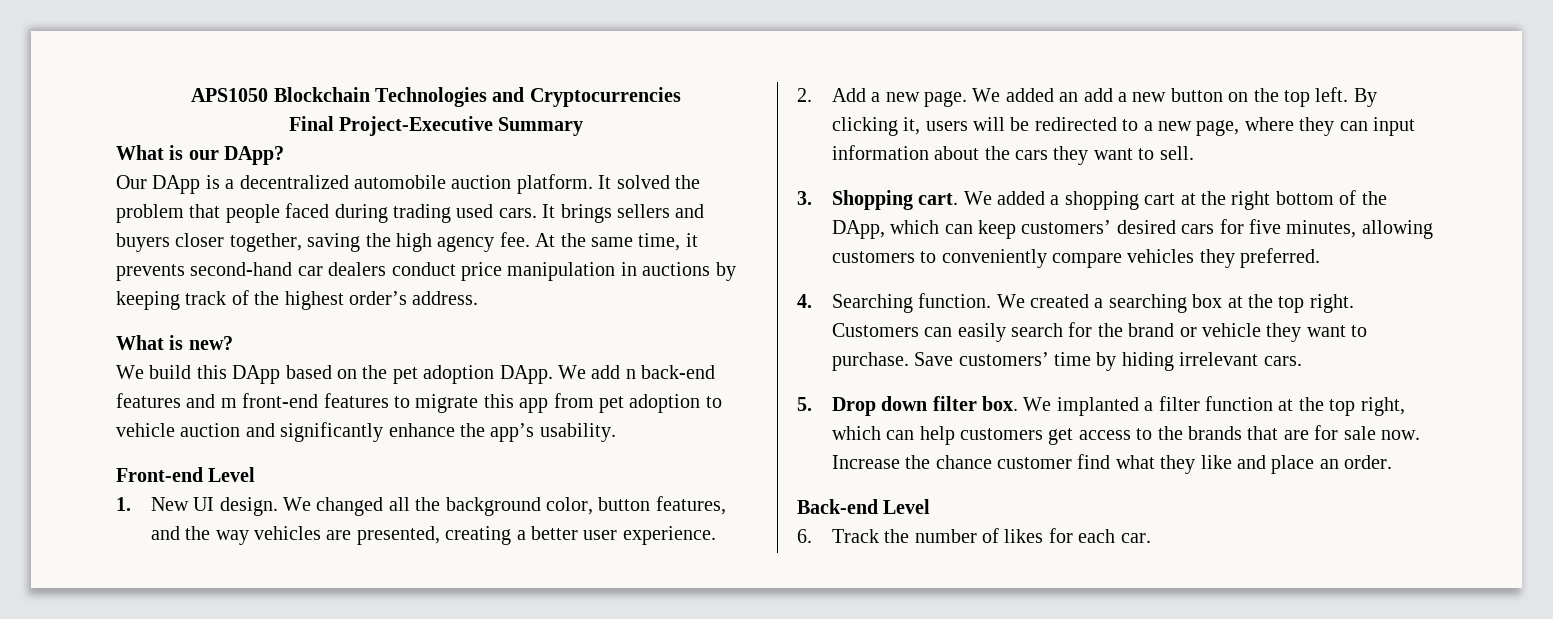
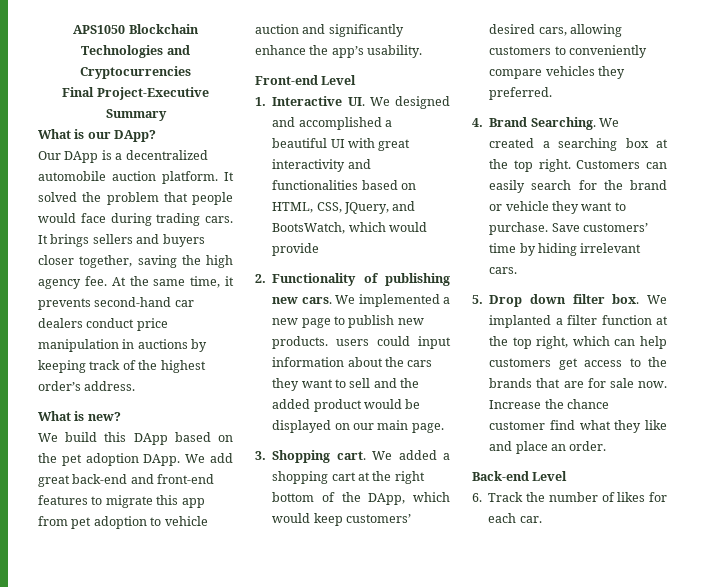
[285,203,330,218] faced -> [38,213,106,223] would face
[456,204,494,218] used -> (201, 219) none
[625,365,716,379] [116,393,237,408] n back-end features and m -> [38,474,154,487] great back-end and
[150,496,726,516] [150,526,716,545] [797,87,1377,107] [831,117,1368,136] New UI design. We changed all the background color, button features, and the way vehicles are presented, creating a better user experience. // 2. Add a new page. We added an add a new button on the top left. By clicking it, users will be redirected to a new page, where they can -> [272,96,450,109] [272,117,392,130] [272,138,411,151] [272,159,371,172] [272,180,416,190] [272,201,416,214] [272,222,427,234] [272,243,320,256] [255,273,450,286] [272,294,450,307] [272,315,424,328] [272,336,411,349] Interactive UI. We designed and accomplished a beautiful UI with great interactivity and functionalities based on HTML, CSS, JQuery, and BootsWatch, which would provide // 2. Functionality of publishing new cars. We implemented a new page to publish new products. users could
[1159,146,1194,160] sell. -> [349,378,420,388] [272,399,421,412] [272,420,444,433] sell and the added product would be displayed on our main page.
[944,224,973,234] can -> [272,513,311,523] would
[1181,219,1357,238] cars for five minutes, -> [538,27,567,36] cars,
[831,293,992,313] Searching function. -> [489,117,596,130] Brand Searching.

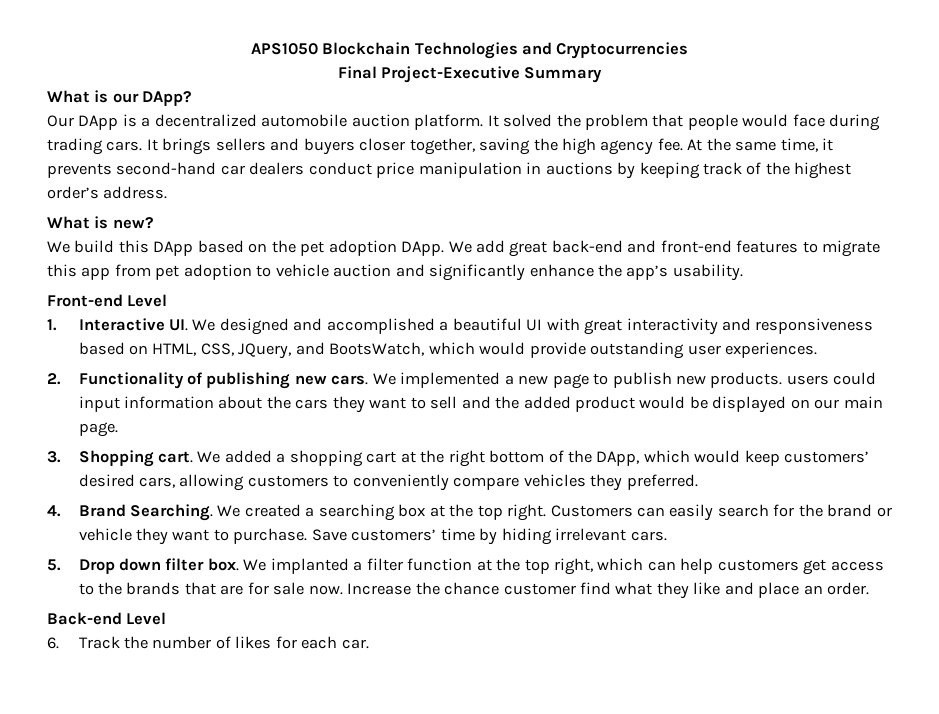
[272,180,359,190] functionalities -> [755,318,874,334] responsiveness
(320, 249) none -> [590,342,818,359] outstanding user experiences.

